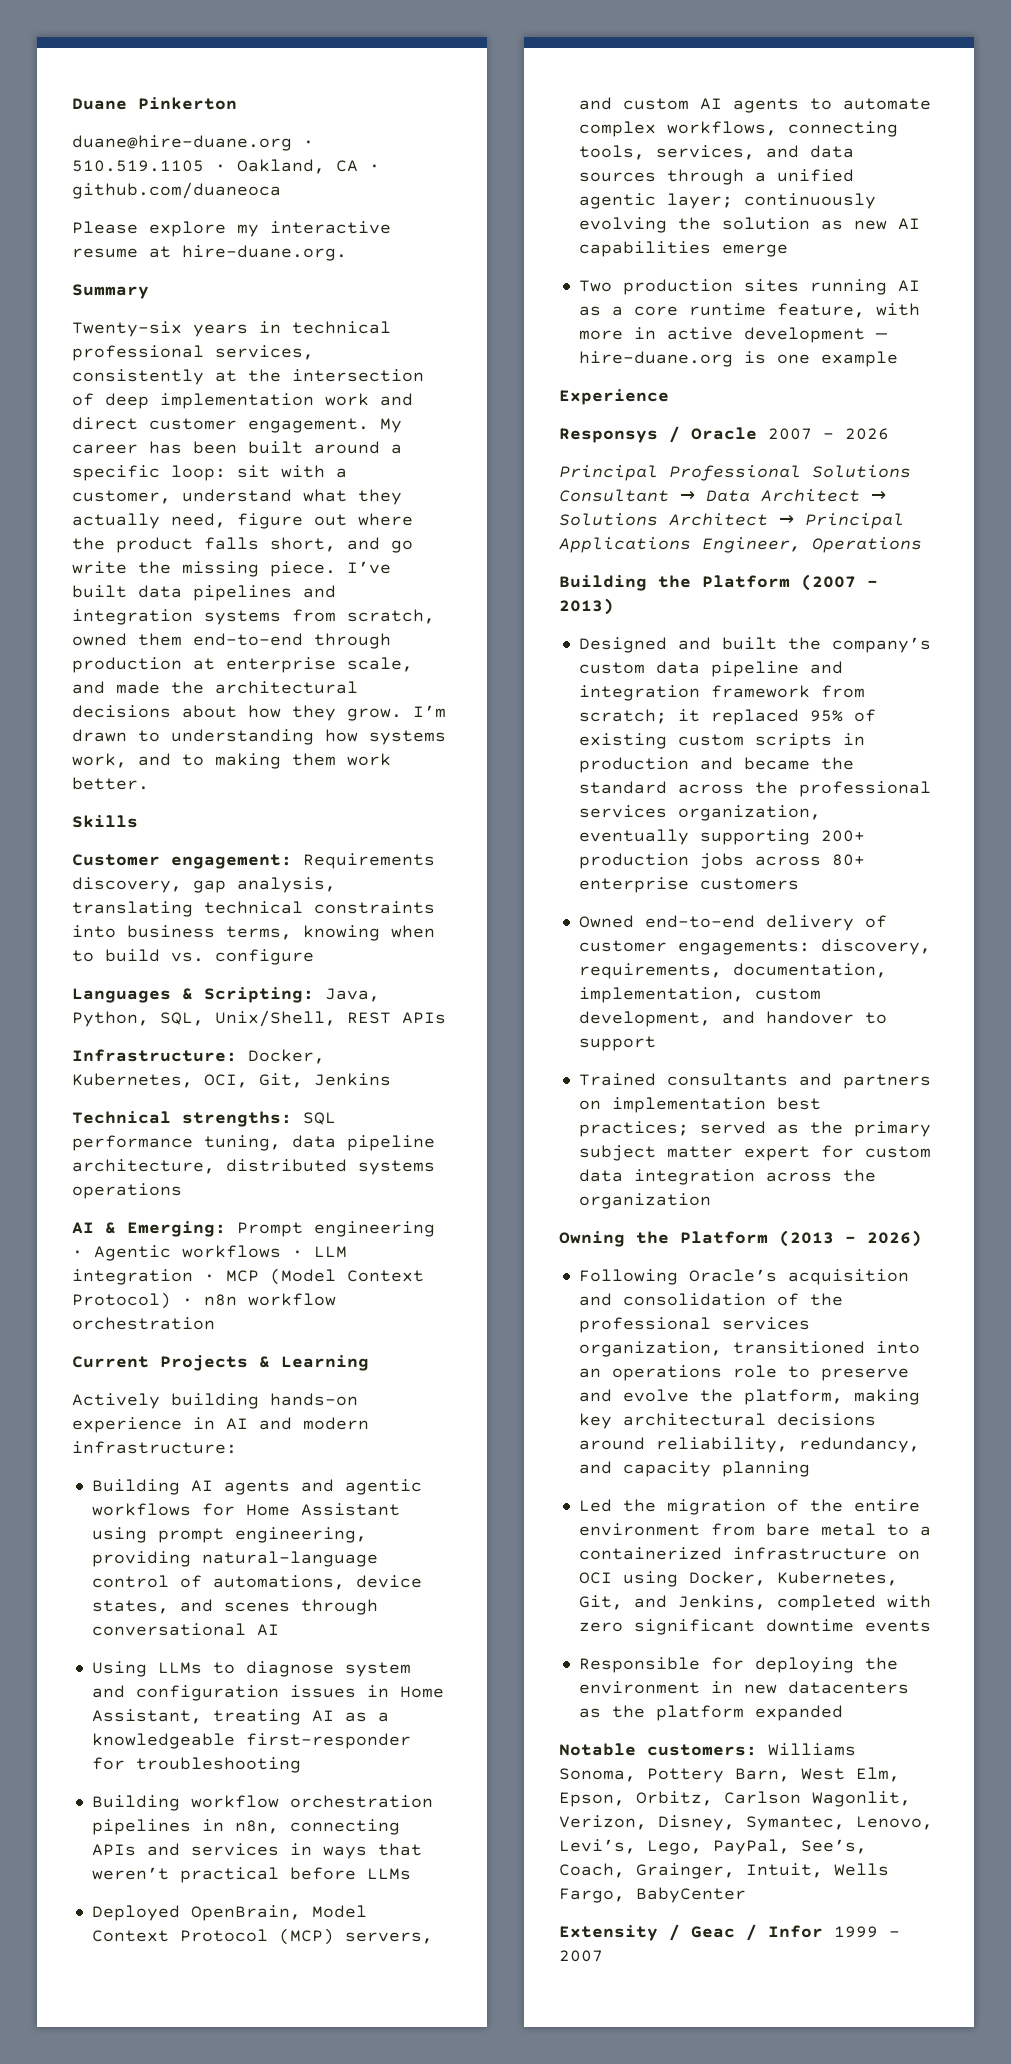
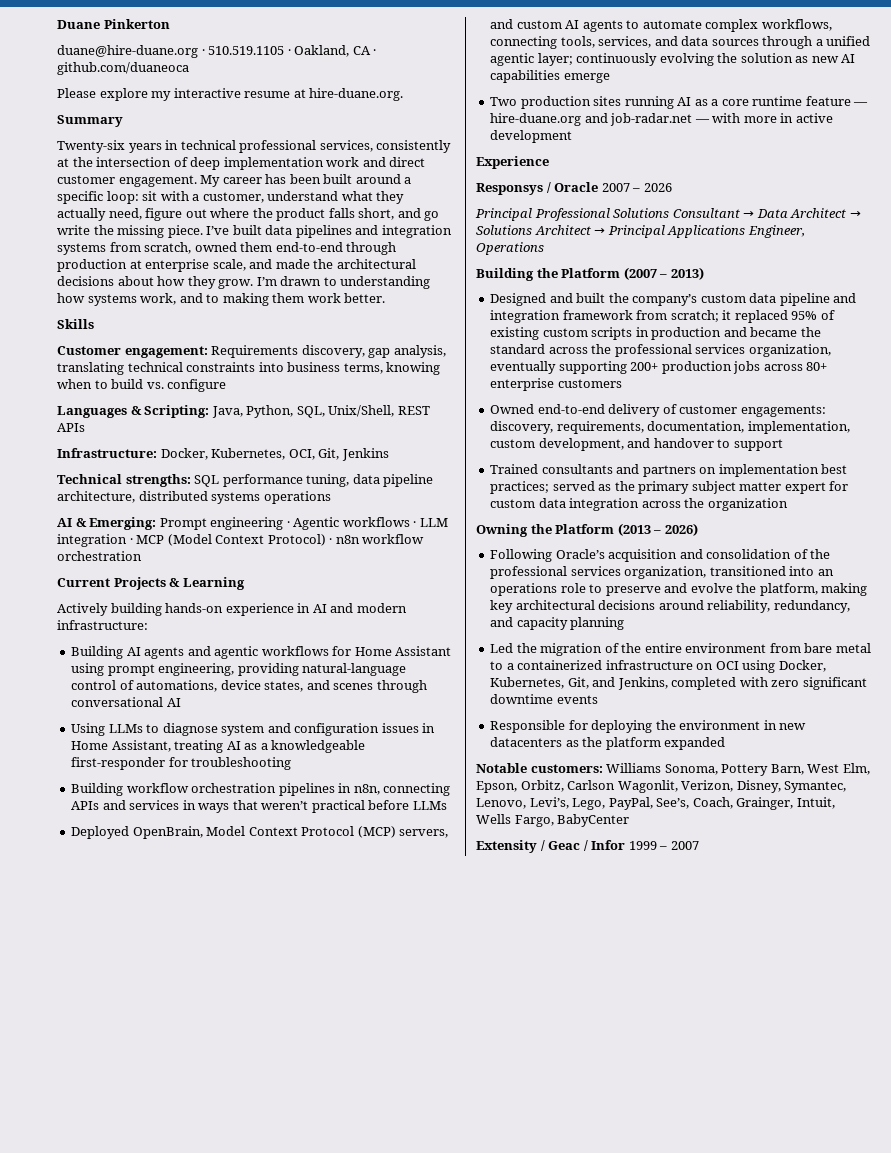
[776,303,865,318] feature, -> [805,96,869,106] [490,113,710,126] feature — hire-duane.org and job-radar.net —
[874,333,888,339] [578,351,898,367] — hire-duane.org is one example -> (573, 136) none

